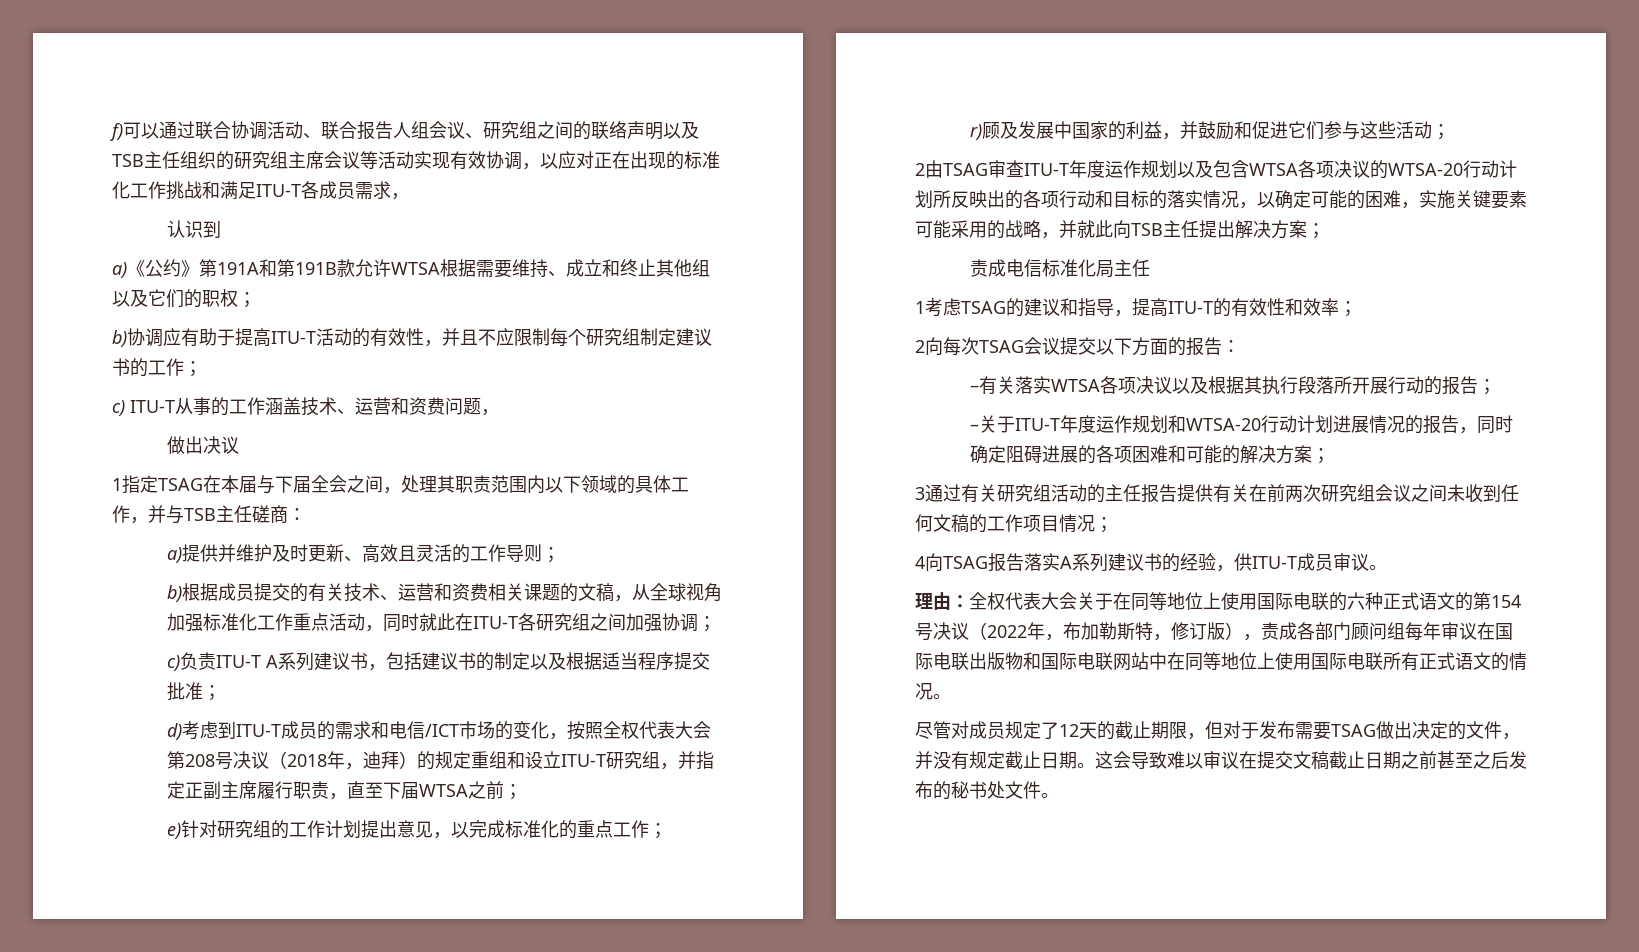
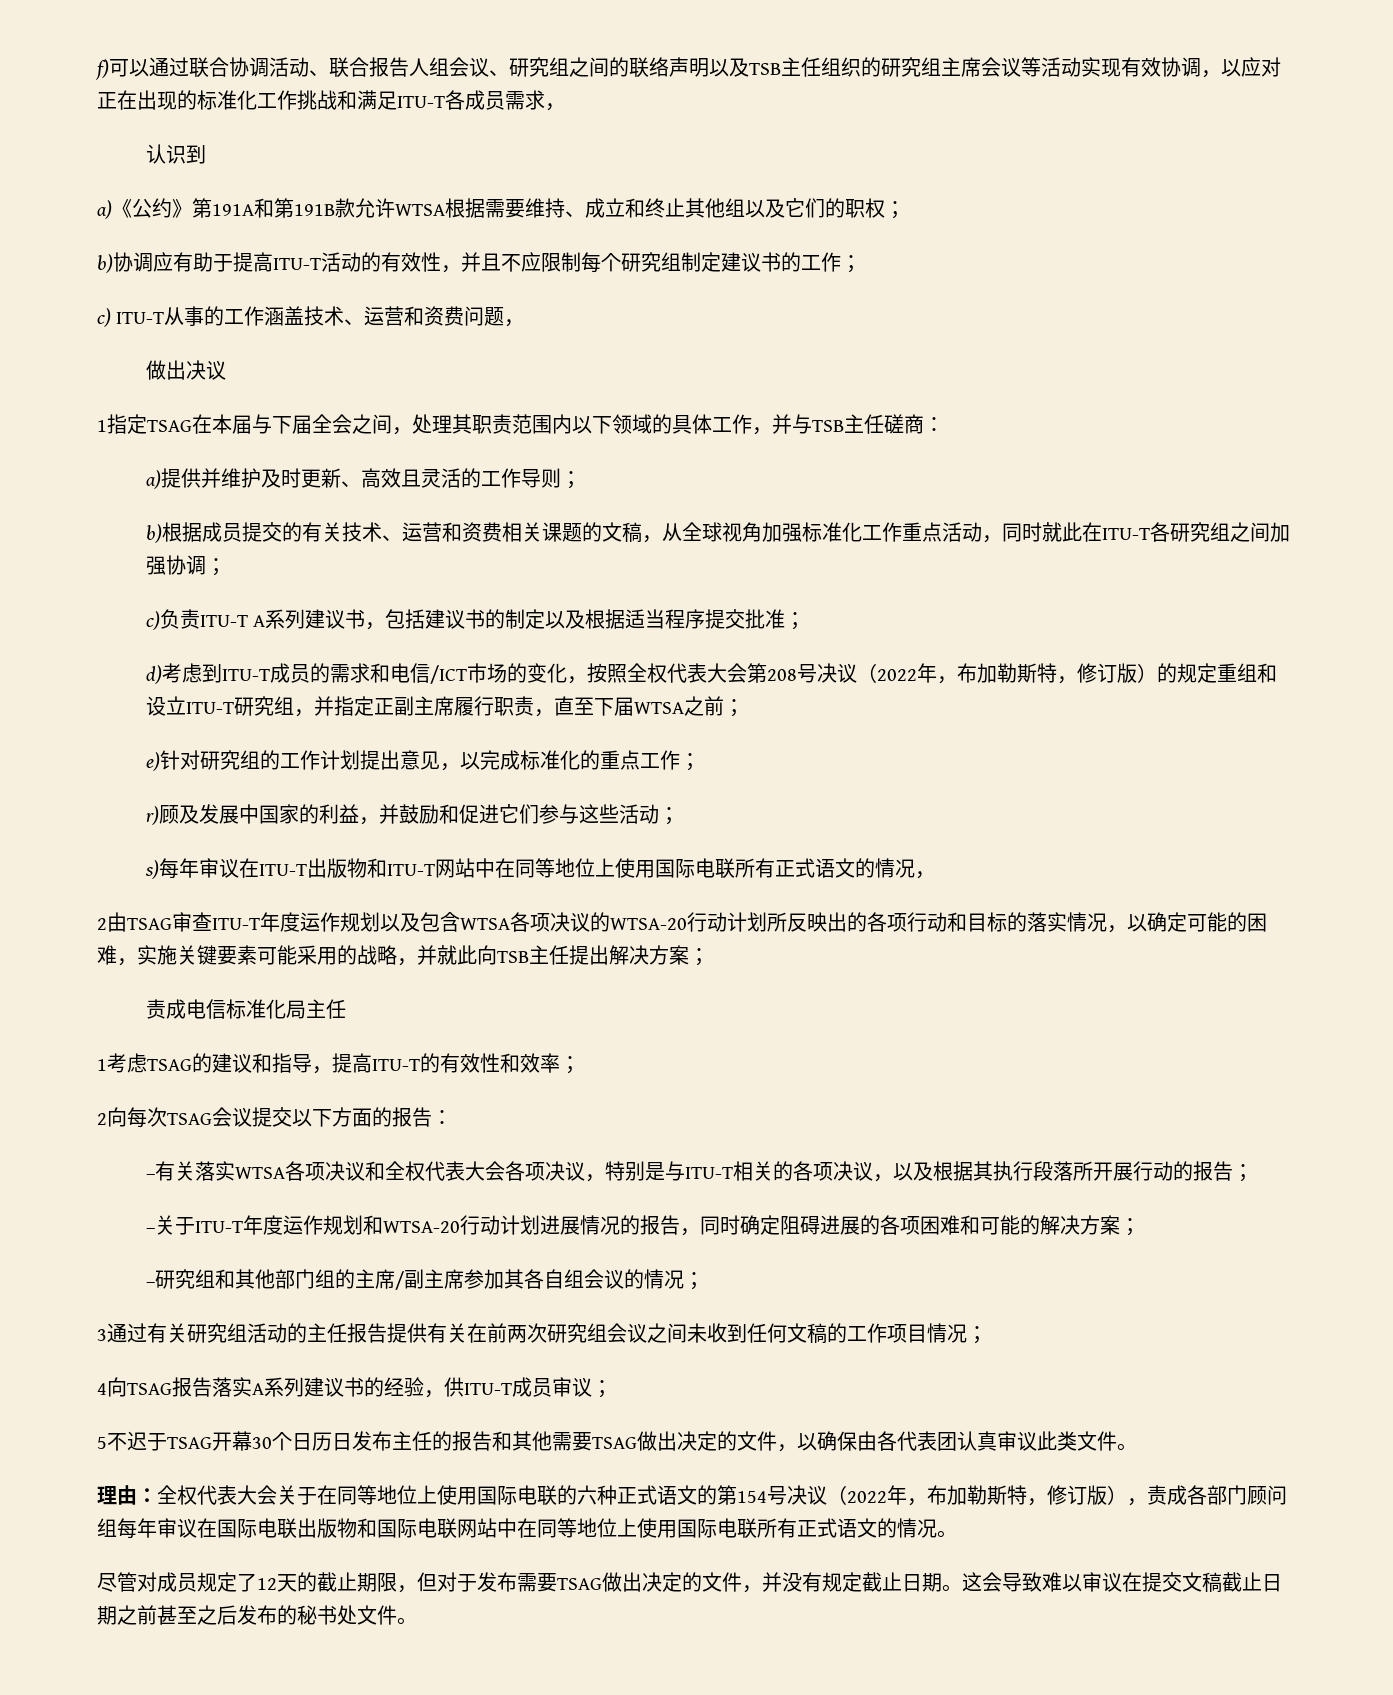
[287,751,400,770] 2018年，迪拜 -> [876,663,1137,684] 2022年，布加勒斯特，修订版
(1451, 132) none -> [144,858,935,879] // s)每年审议在ITU-T出版物和ITU-T网站中在同等地位上使用国际电联所有正式语文的情况，
(1173, 385) none -> [364,1161,893,1182] 和全权代表大会各项决议，特别是与ITU-T相关的各项决议，
(1331, 456) none -> [145,1269,704,1290] // –研究组和其他部门组的主席/副主席参加其各自组会议的情况；
(1369, 562) none -> [592,1380,612,1398] [97,1431,1117,1452] ； // 5不迟于TSAG开幕30个日历日发布主任的报告和其他需要TSAG做出决定的文件，以确保由各代表团认真审议此类文件

